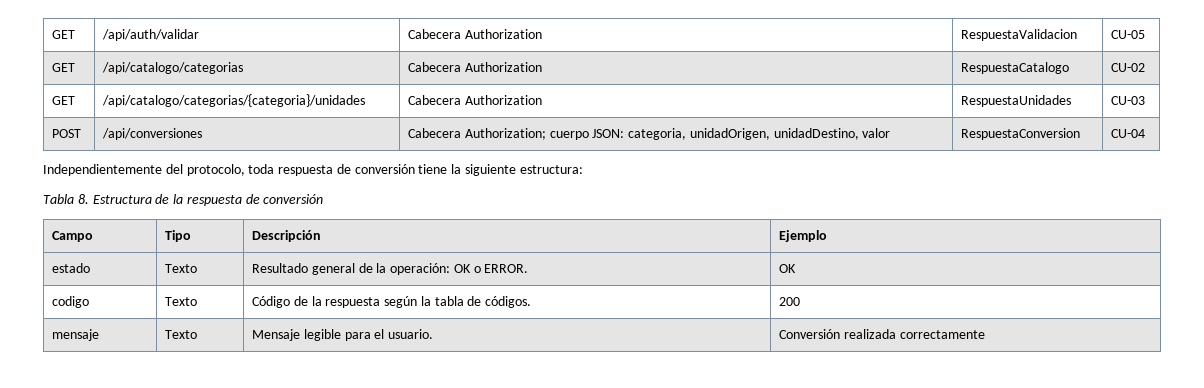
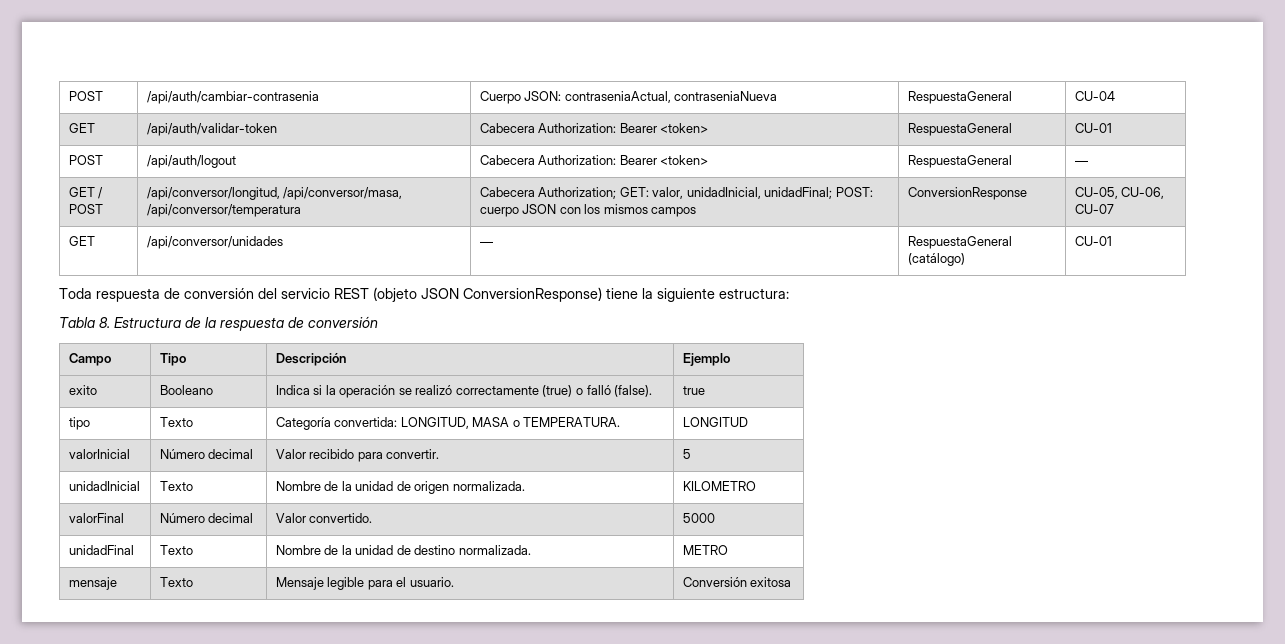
[51,30,75,39] [101,29,199,41] [407,29,542,39] [960,29,1077,41] [1110,30,1145,39] [51,63,75,72] [101,62,243,74] [407,62,542,72] [960,62,1069,74] [1110,63,1145,72] [51,96,75,105] [101,94,365,107] [407,95,542,105] [960,95,1071,107] [1110,96,1145,105] [51,129,81,138] [101,128,202,140] [407,128,891,140] [960,128,1080,140] [1110,129,1145,138] [43,164,415,176] GET | /api/auth/validar | Cabecera Authorization | RespuestaValidacion | CU-05 // GET | /api/catalogo/categorias | Cabecera Authorization | RespuestaCatalogo | CU-02 // GET | /api/catalogo/categorias/{categoria}/unidades | Cabecera Authorization | RespuestaUnidades | CU-03 // POST | /api/conversiones | Cabecera Authorization; cuerpo JSON: categoria, unidadOrigen, unidadDestino, valor | RespuestaConversion | CU-04 // Independientemente del protocolo, toda respuesta de conversión -> [68,91,103,101] [146,91,319,104] [479,91,778,104] [907,91,1012,104] [1074,91,1115,101] [68,123,95,133] [146,123,277,136] [479,123,709,133] [907,123,1012,136] [1074,123,1112,133] [68,155,103,165] [146,155,236,168] [479,155,709,165] [907,155,1012,168] [1074,160,1088,165] [68,187,104,199] [68,204,103,214] [146,187,403,200] [146,204,301,217] [479,187,873,199] [479,204,697,217] [907,187,1027,200] [1074,187,1165,199] [1074,204,1114,214] [68,236,95,246] [146,236,283,249] [479,241,493,246] [907,236,1012,249] [907,253,965,266] [1074,236,1112,246] [59,287,602,302] POST | /api/auth/cambiar-contrasenia | Cuerpo JSON: contraseniaActual, contraseniaNueva | RespuestaGeneral | CU-04 // GET | /api/auth/validar-token | Cabecera Authorization: Bearer <token> | RespuestaGeneral | CU-01 // POST | /api/auth/logout | Cabecera Authorization: Bearer <token> | RespuestaGeneral | — // GET / POST | /api/conversor/longitud, /api/conversor/masa, /api/conversor/temperatura | Cabecera Authorization; GET: valor, unidadInicial, unidadFinal; POST: cuerpo JSON con los mismos campos | ConversionResponse | CU-05, CU-06, CU-07 // GET | /api/conversor/unidades | — | RespuestaGeneral (catálogo) | CU-01 // Toda respuesta de conversión del servicio REST (objeto JSON ConversionResponse)
[51,263,90,273] [164,264,197,273] [251,263,529,275] [778,264,796,273] [51,296,89,308] [164,297,197,306] [251,296,532,308] [778,297,800,306] estado | Texto | Resultado general de la operación: OK o ERROR. | OK // codigo | Texto | Código de la respuesta según la tabla de códigos. | 200 -> [68,385,97,395] [159,385,213,395] [275,385,653,398] [682,386,705,395] [68,417,90,430] [159,417,193,427] [275,417,621,430] [682,417,748,427] [68,449,130,459] [159,449,254,459] [275,449,440,462] [682,449,691,459] [68,481,140,491] [159,481,193,491] [275,481,525,494] [682,481,756,491] [68,513,124,523] [159,513,254,523] [275,513,373,523] [682,513,715,523] [68,545,134,555] [159,545,193,555] [275,545,531,555] [682,545,728,555] exito | Booleano | Indica si la operación se realizó correctamente (true) o falló (false). | true // tipo | Texto | Categoría convertida: LONGITUD, MASA o TEMPERATURA. | LONGITUD // valorInicial | Número decimal | Valor recibido para convertir. | 5 // unidadInicial | Texto | Nombre de la unidad de origen normalizada. | KILOMETRO // valorFinal | Número decimal | Valor convertido. | 5000 // unidadFinal | Texto | Nombre de la unidad de destino normalizada. | METRO
[843,329,985,339] realizada correctamente -> [750,577,792,587] exitosa

